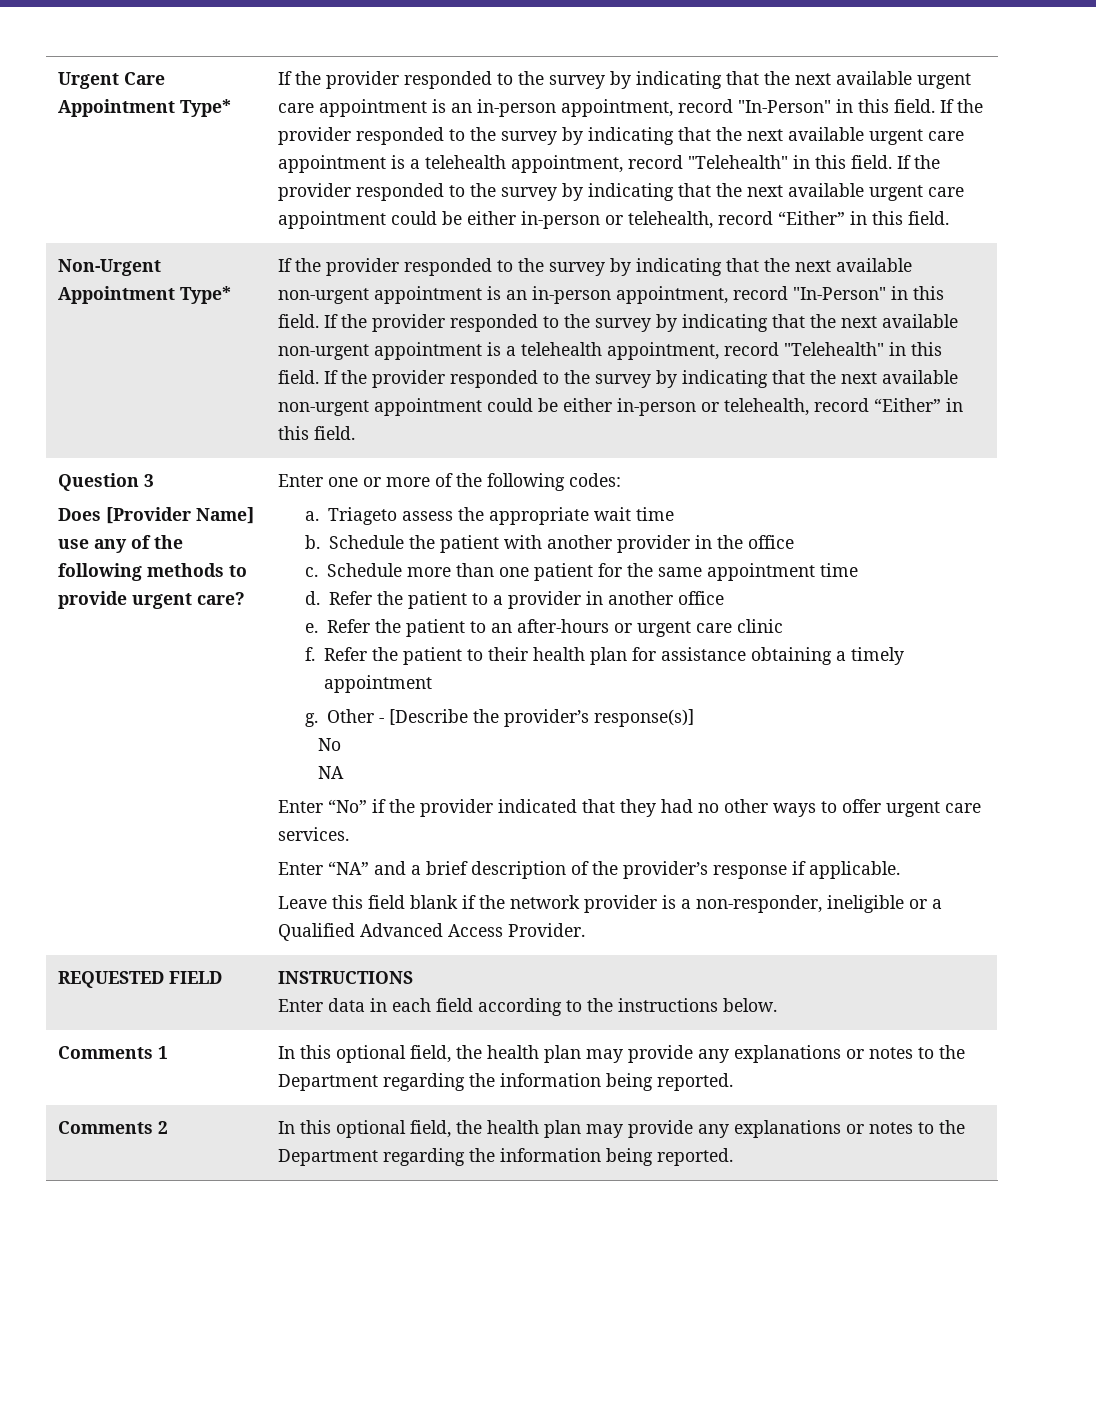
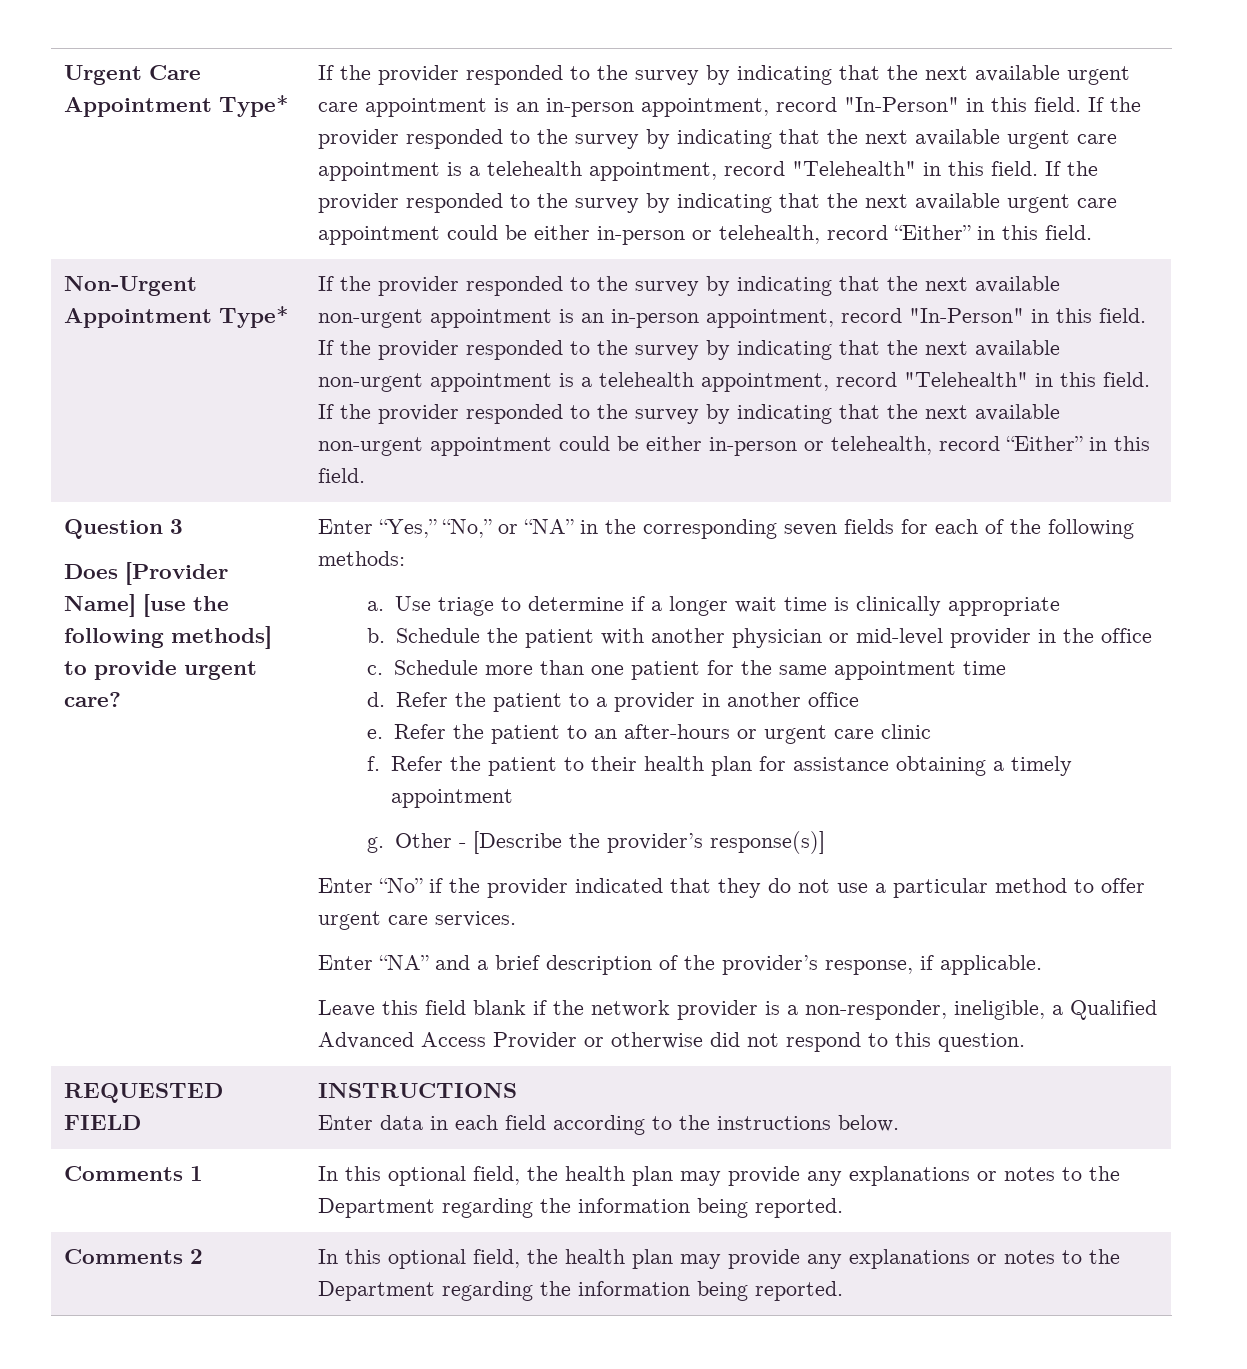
[58,535,184,553] [58,563,225,581] use any of the following methods -> [142,594,229,617] [63,626,272,649] [use the following methods]
[328,473,622,491] one or more of the following codes: -> [378,519,1134,539] [317,551,405,566] “Yes,” “No,” or “NA” in the corresponding seven fields for each of the following methods:
[327,507,589,525] Triageto assess the appropriate -> [395,596,729,616] Use triage to determine if a longer
(674, 514) none -> [834,596,1061,616] is clinically appropriate
(612, 542) none -> [732,628,944,648] physician or mid-level
[318,738,342,751] [318,766,345,779] // No // NA -> (826, 842) none
[661,799,817,817] had no other ways -> [767,878,1067,898] do not use a particular method
[713,865,788,879] response -> [824,960,913,975] response,
[827,895,928,913] ineligible or -> [953,1000,1045,1020] ineligible,
[508,923,586,937] Provider. -> [492,1032,1025,1052] Provider or otherwise did not respond to this question.

